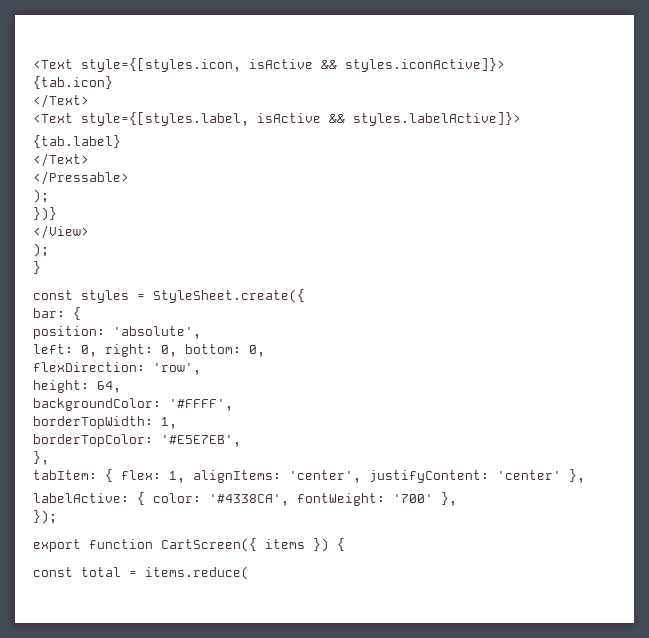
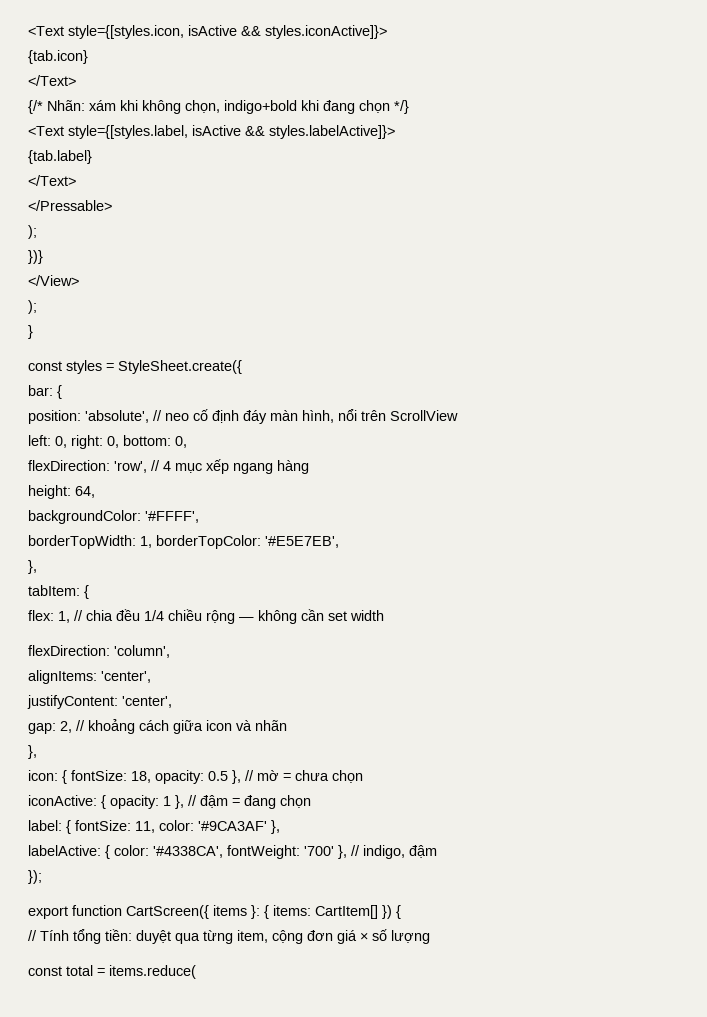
(89, 101) none -> [28,100,409,114] // {/* Nhãn: xám khi không chọn, indigo+bold khi đang chọn */}
(201, 332) none -> [153,409,458,424] // neo cố định đáy màn hình, nổi trên ScrollView
(201, 369) none -> [151,459,309,474] // 4 mục xếp ngang hàng
(177, 423) // -> (152, 542) none
(113, 475) none -> (89, 592) //
[193,470,561,483] alignItems: 'center', justifyContent: 'center' -> [74,609,384,624] [28,645,170,658] [28,670,151,684] [27,695,172,709] [28,719,287,734] [28,745,37,759] [28,770,363,784] [28,795,311,809] [28,820,267,834] // chia đều 1/4 chiều rộng — không cần set width // flexDirection: 'column', // alignItems: 'center', // justifyContent: 'center', // gap: 2, // khoảng cách giữa icon và nhãn // }, // icon: { fontSize: 18, opacity: 0.5 }, // mờ = chưa chọn // iconActive: { opacity: 1 }, // đậm = đang chọn // label: { fontSize: 11, color: '#9CA3AF'
(457, 499) none -> [351,845,437,859] // indigo, đậm
[313,538,345,552] }) { -> [251,905,401,919] [28,929,430,944] }: { items: CartItem[] }) { // // Tính tổng tiền: duyệt qua từng item, cộng đơn giá × số lượng

